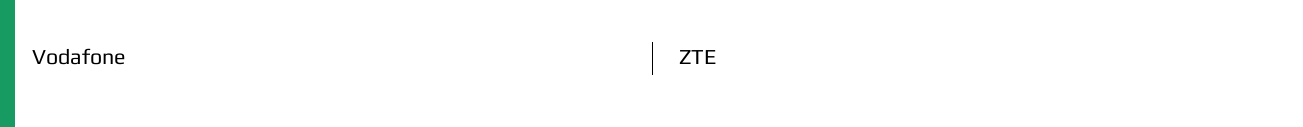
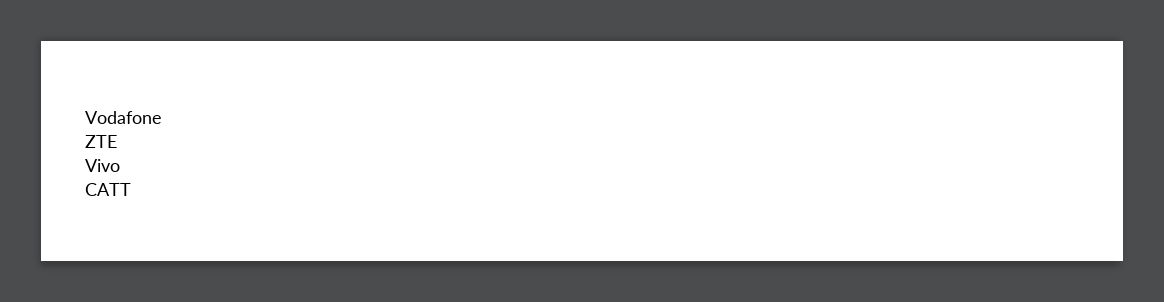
(716, 57) none -> [85,159,120,172] [85,183,131,196] // Vivo // CATT

